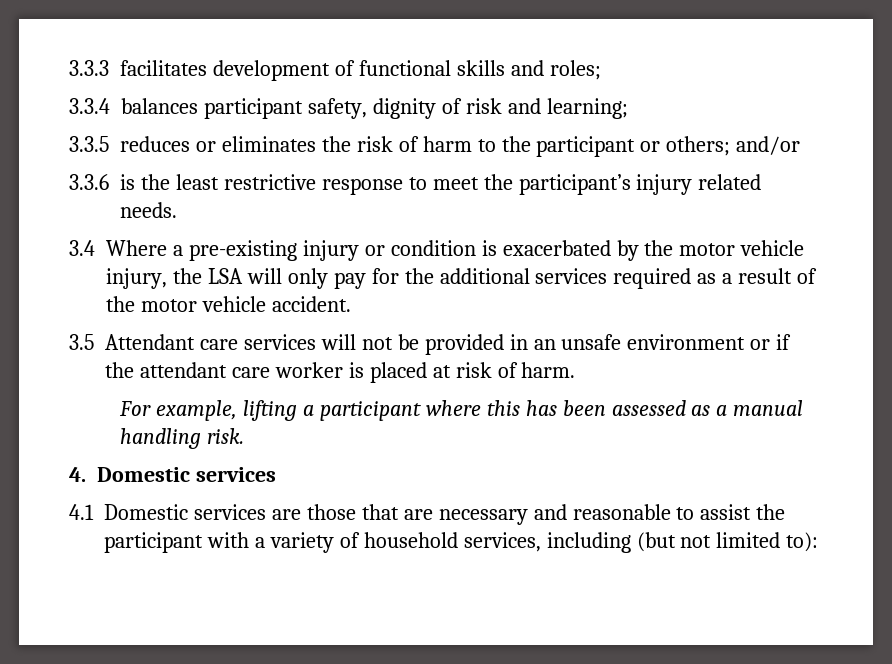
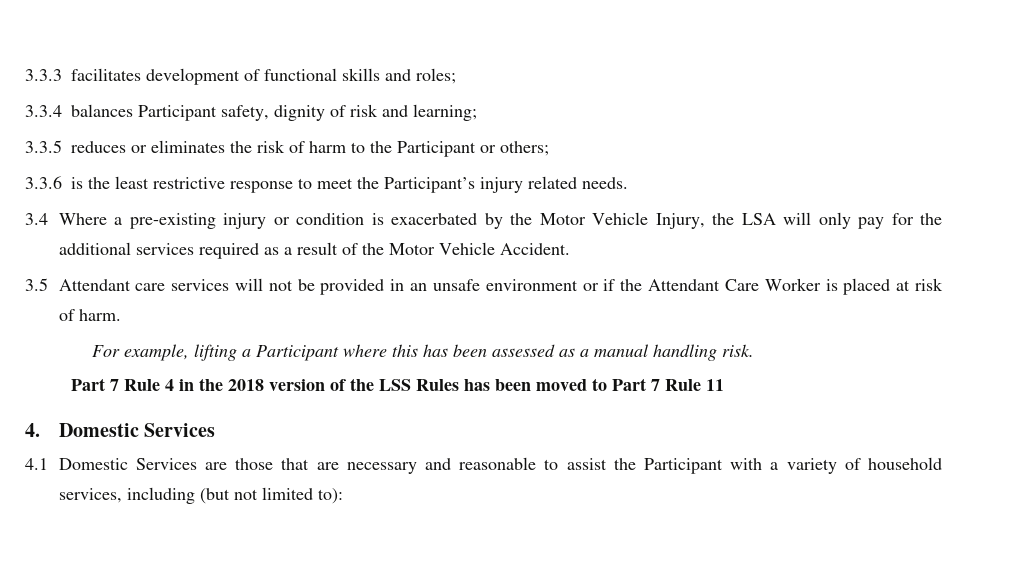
[203,98,303,119] participant -> [138,105,217,121] Participant
[536,136,636,157] participant -> [397,141,476,157] Participant
[736,136,801,155] and/or -> (549, 148) none
[518,174,631,195] participant’s -> [384,177,475,193] Participant’s
[679,240,805,256] [106,268,167,289] motor vehicle injury, -> [539,212,705,229] Motor Vehicle Injury,
[140,296,351,312] motor vehicle accident. -> [388,242,570,255] Motor Vehicle Accident.
[139,362,343,378] attendant care worker -> [648,278,821,291] Attendant Care Worker
[319,401,421,421] participant -> [256,345,340,361] Participant
[69,467,276,482] [69,504,266,520] 4. Domestic services // 4.1 Domestic services -> [71,378,725,391] [25,423,215,437] [25,458,197,470] Part 7 Rule 4 in the 2018 version of the LSS Rules has been moved to Part 7 Rule 11 // 4. Domestic Services // 4.1 Domestic Services
[104,532,203,553] participant -> [643,458,723,474] Participant

